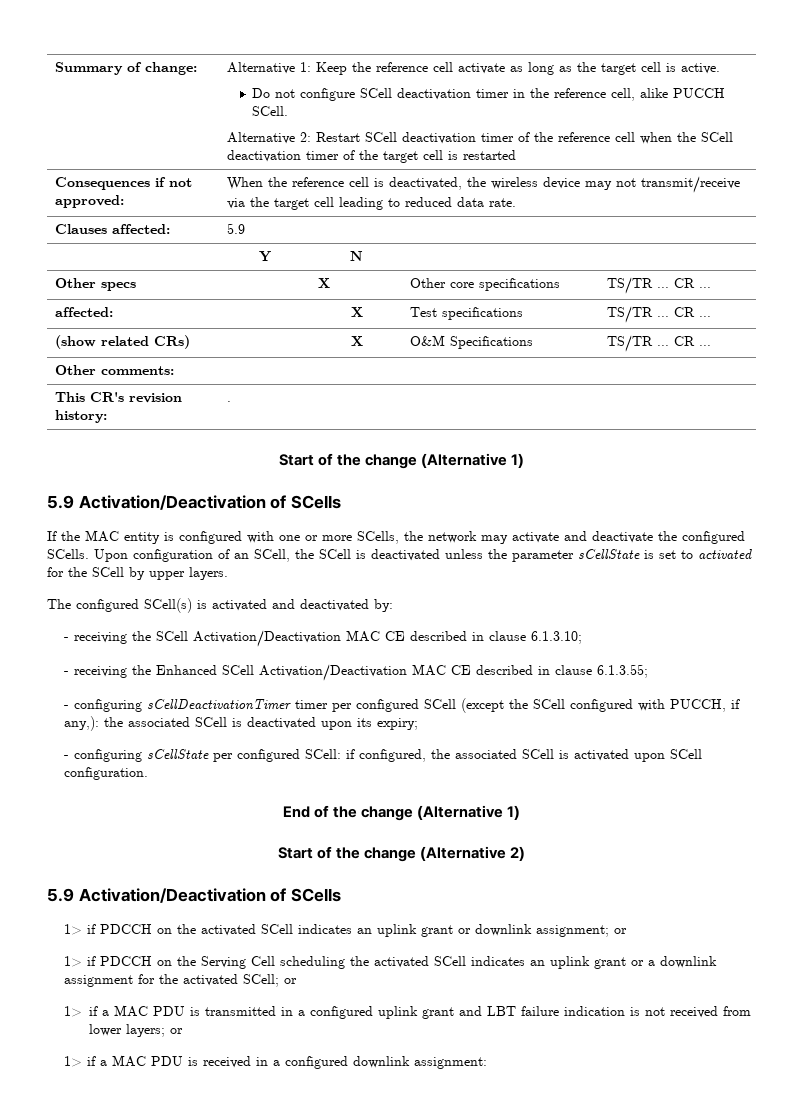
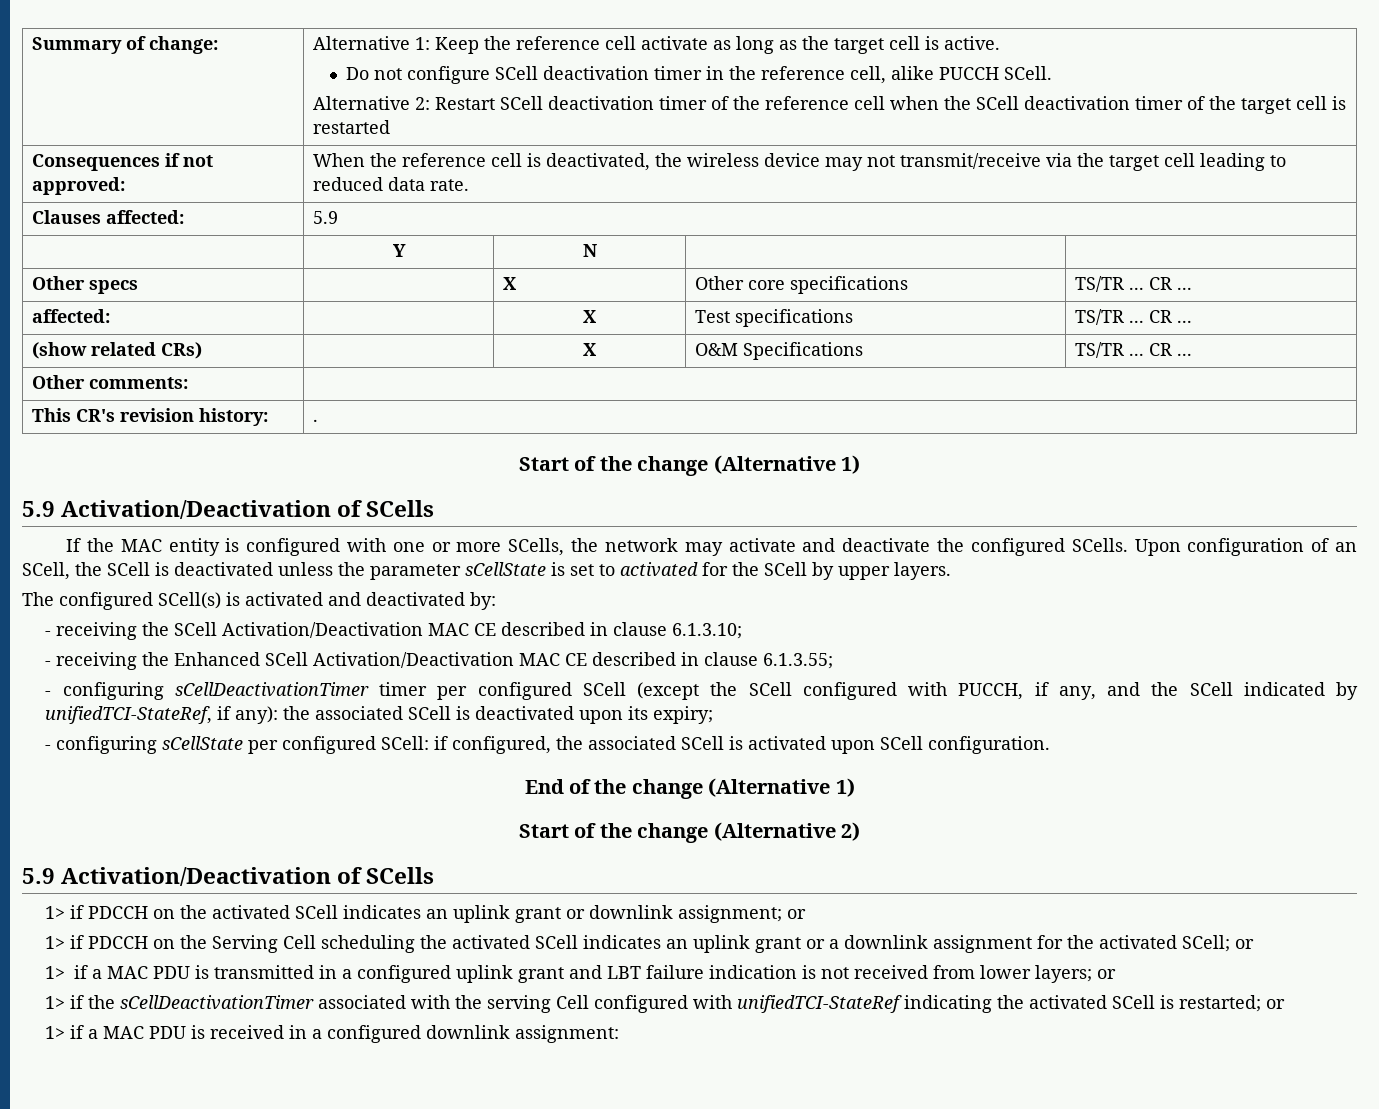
[64,716,100,731] any,): -> [1058,682,1358,700] [45,706,279,724] any, and the SCell indicated by unifiedTCI-StateRef, if any):
(184, 1031) none -> [45,995,1286,1013] // 1> if the sCellDeactivationTimer associated with the serving Cell configured with unifiedTCI-StateRef indicating the activated SCell is restarted; or

